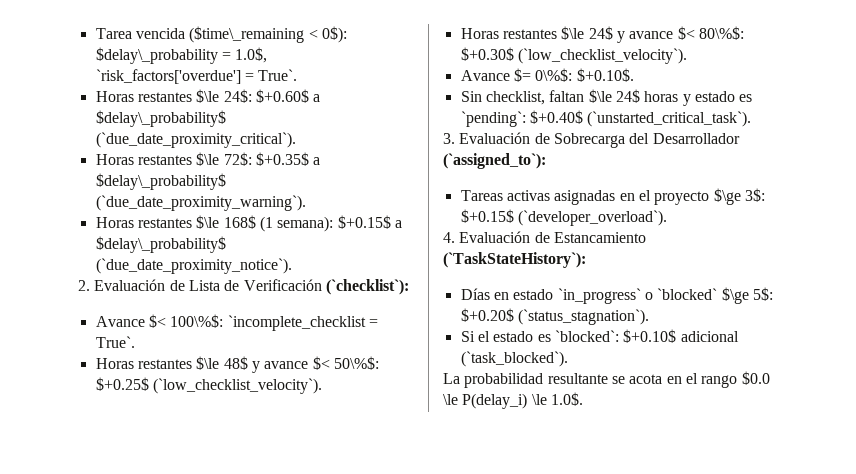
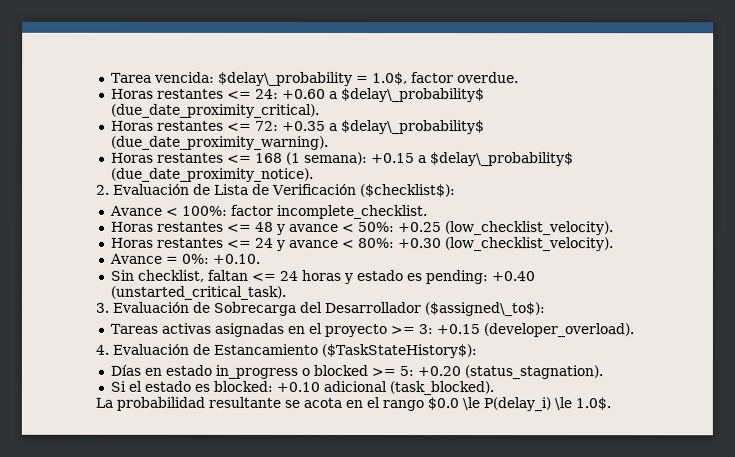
[135,26,347,43] [95,47,268,64] [95,69,298,84] [95,89,321,103] [95,110,226,127] [95,132,296,148] [95,152,321,166] [95,173,226,190] [95,195,306,211] [95,215,256,229] vencida ($time\_remaining < 0$): $delay\_probability = 1.0$, `risk_factors['overdue'] = True`. // Horas restantes $\le 24$: $+0.60$ a $delay\_probability$ (`due_date_proximity_critical`). // Horas restantes $\le 72$: $+0.35$ a $delay\_probability$ (`due_date_proximity_warning`). // Horas restantes $\le 168$ -> [153,71,519,86] [110,87,485,103] [110,103,320,118] [110,119,485,135] [110,135,329,150] [110,152,283,163] vencida: $delay\_probability = 1.0$, factor overdue. // Horas restantes <= 24: +0.60 a $delay\_probability$ (due_date_proximity_critical). // Horas restantes <= 72: +0.35 a $delay\_probability$ (due_date_proximity_warning). // Horas restantes <= 168
[337,215,402,229] [95,236,226,253] [95,258,292,274] $+0.15$ a $delay\_probability$ (`due_date_proximity_notice`). -> [370,152,574,167] [110,167,314,182] +0.15 a $delay\_probability$ (due_date_proximity_notice).
[325,279,409,295] [95,314,378,331] [95,336,135,348] [95,356,379,373] [95,377,322,394] [460,26,744,43] [460,47,687,64] [460,68,634,82] (`checklist`): // Avance $< 100\%$: `incomplete_checklist = True`. // Horas restantes $\le 48$ y avance $< 50\%$: $+0.25$ (`low_checklist_velocity`). // Horas restantes $\le 24$ y avance $< 80\%$: $+0.30$ (`low_checklist_velocity`). // Avance $= 0\%$: $+0.10$. -> [359,183,456,198] [109,204,428,220] [109,221,614,236] [109,237,613,252] [108,253,260,264] ($checklist$): // Avance < 100%: factor incomplete_checklist. // Horas restantes <= 48 y avance < 50%: +0.25 (low_checklist_velocity). // Horas restantes <= 24 y avance < 80%: +0.30 (low_checklist_velocity). // Avance = 0%: +0.10.
[588,89,640,103] $\le 24$ -> [250,270,298,281] <= 24
[460,110,752,127] `pending`: $+0.40$ (`unstarted_critical_task`). -> [424,270,535,285] [109,285,286,300] pending: +0.40 (unstarted_critical_task).
[443,153,546,169] (`assigned_to`): -> [424,302,545,317] ($assigned\_to$):
[713,188,765,205] [460,209,667,226] $\ge 3$: $+0.15$ (`developer_overload`). -> [389,323,634,338] >= 3: +0.15 (developer_overload).
[443,252,586,268] (`TaskStateHistory`): -> [321,343,477,359] ($TaskStateHistory$):
[557,287,773,304] [460,308,649,325] `in_progress` o `blocked` $\ge 5$: $+0.20$ (`status_stagnation`). -> [214,364,603,380] in_progress o blocked >= 5: +0.20 (status_stagnation).
[554,329,739,343] [460,351,568,367] `blocked`: $+0.10$ adicional (`task_blocked`). -> [212,380,494,396] blocked: +0.10 adicional (task_blocked).

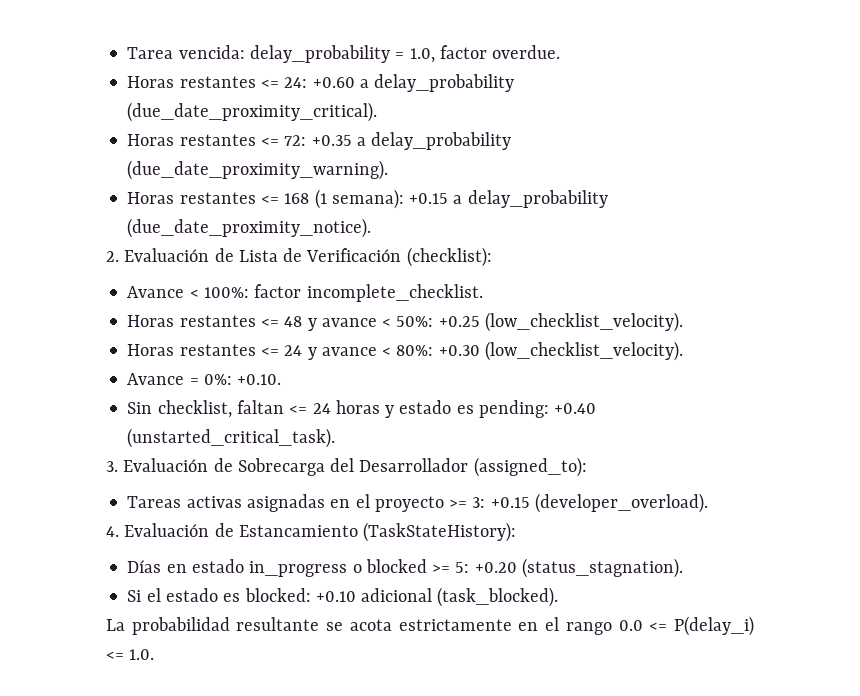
[217,71,408,86] $delay\_probability = 1.0$, -> [249,45,435,63] delay_probability = 1.0,
[340,87,485,103] $delay\_probability$ -> [374,74,515,92] delay_probability
[340,119,485,135] $delay\_probability$ -> [371,132,512,150] delay_probability
[429,152,574,167] $delay\_probability$ -> [467,190,608,208] delay_probability
[359,183,456,198] ($checklist$): -> [406,247,492,267] (checklist):
[424,302,545,317] ($assigned\_to$): -> [473,457,587,477] (assigned_to):
[321,343,477,359] ($TaskStateHistory$): -> [363,522,517,542] (TaskStateHistory):
(342, 402) none -> [398,619,512,631] estrictamente
[427,397,611,412] $0.0 \le P(delay_i) \le 1.0$. -> [618,616,755,636] [106,649,155,660] 0.0 <= P(delay_i) <= 1.0.

